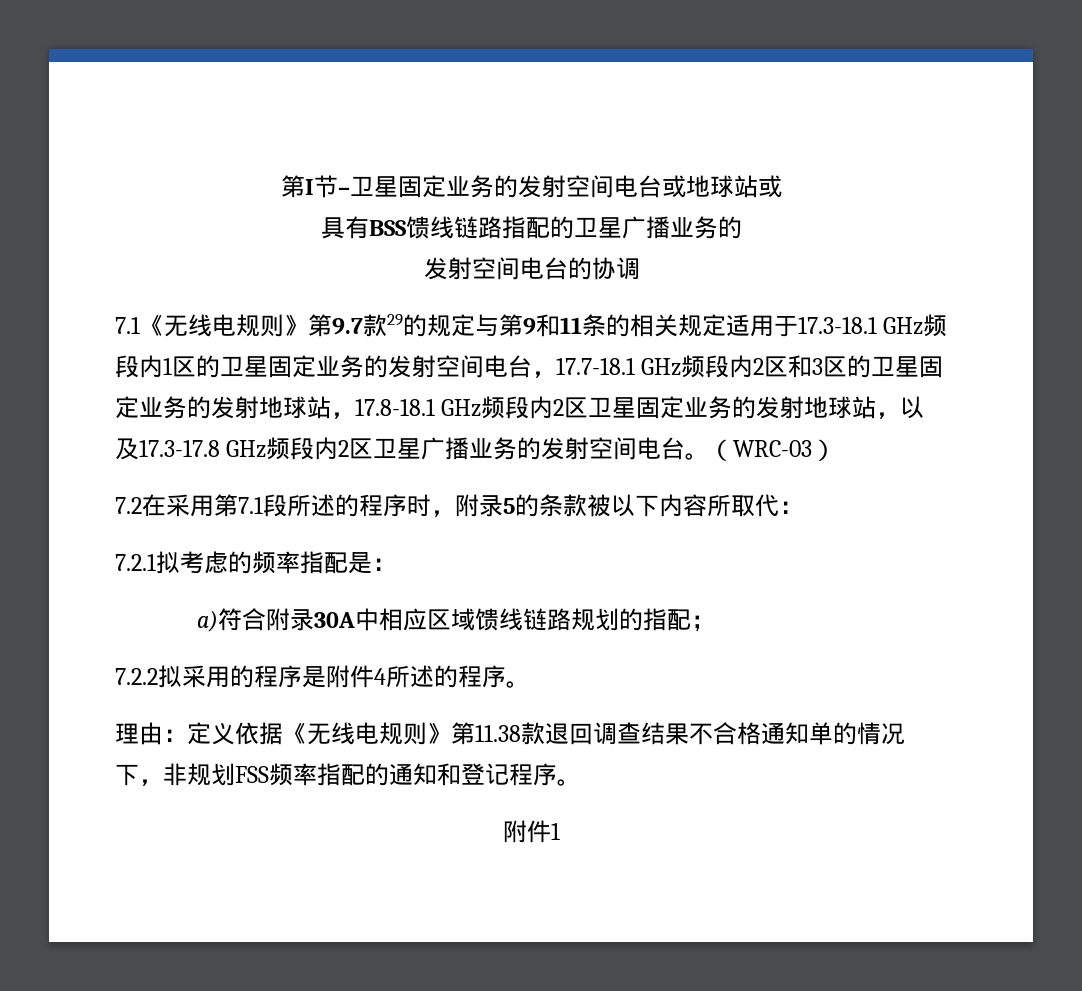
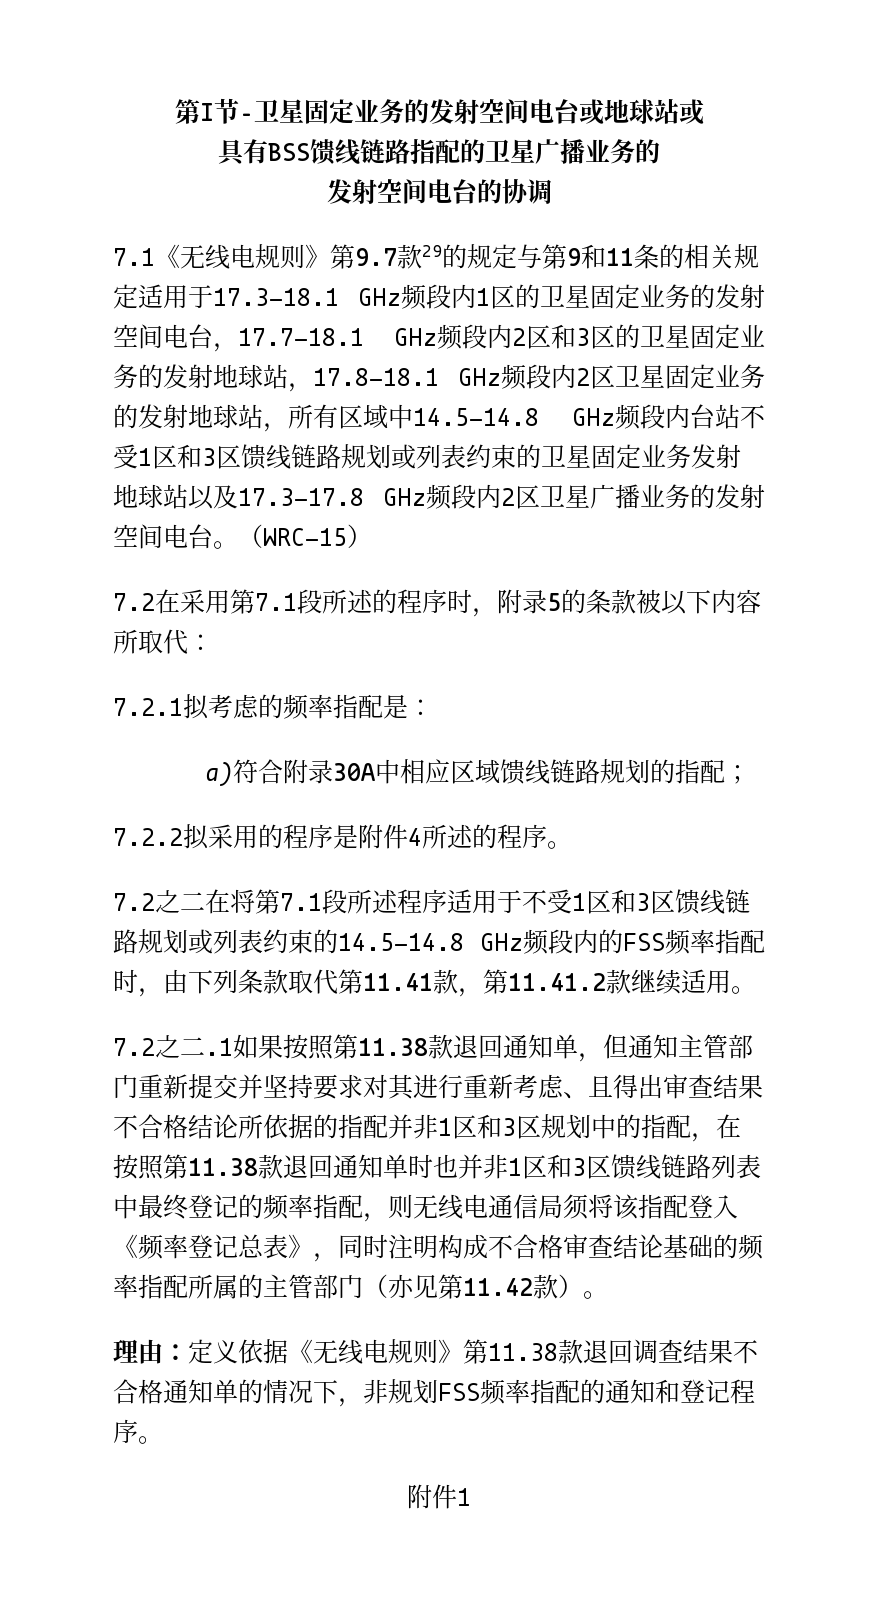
(901, 415) none -> [288,404,765,430] [113,444,741,470] [113,484,188,509] 所有区域中14.5-14.8 GHz频段内台站不受1区和3区馈线链路规划或列表约束的卫星固定业务发射地球站
[733,440,813,457] WRC-03 -> [263,528,347,546] WRC-15
(530, 684) none -> [113,889,750,915] [113,929,765,955] [113,969,756,997] [113,1034,753,1062] [113,1074,763,1100] [113,1114,741,1142] [113,1154,761,1180] [113,1194,738,1222] [113,1234,764,1262] [113,1274,608,1299] // 7.2之二在将第7.1段所述程序适用于不受1区和3区馈线链路规划或列表约束的14.5-14.8 GHz频段内的FSS频率指配时，由下列条款取代第11.41款，第11.41.2款继续适用。 // 7.2之二.1如果按照第11.38款退回通知单，但通知主管部门重新提交并坚持要求对其进行重新考虑、且得出审查结果不合格结论所依据的指配并非1区和3区规划中的指配，在按照第11.38款退回通知单时也并非1区和3区馈线链路列表中最终登记的频率指配，则无线电通信局须将该指配登入《频率登记总表》，同时注明构成不合格审查结论基础的频率指配所属的主管部门（亦见第11.42款）。

